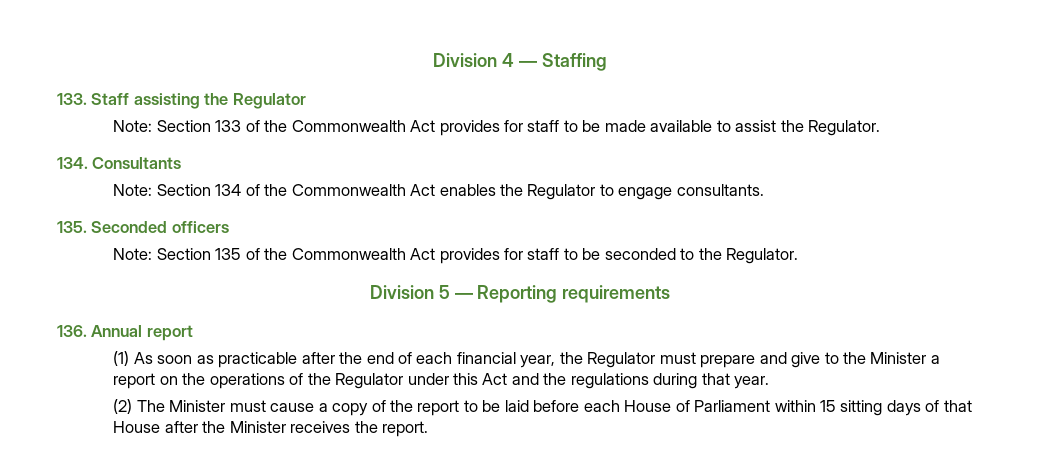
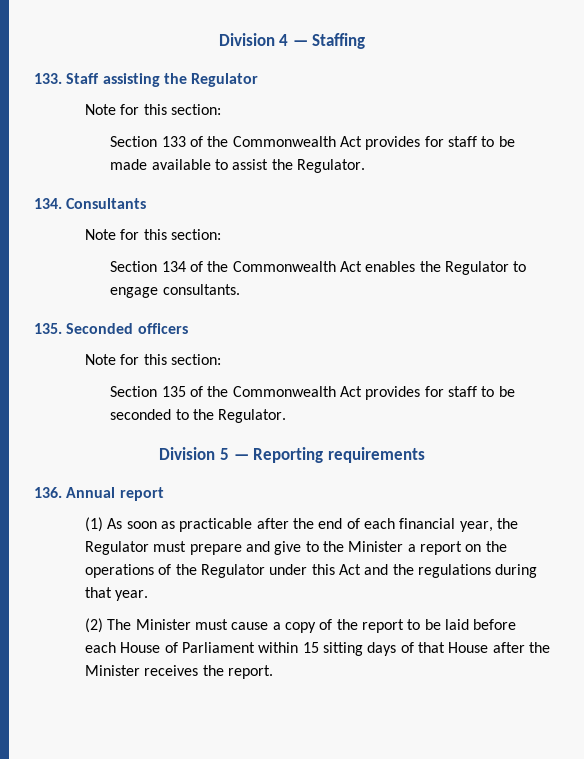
[113,120,153,132] Note: -> [84,104,221,115] Note for this section: //
[113,184,153,196] Note: -> [84,229,221,240] Note for this section: //
[113,248,153,260] Note: -> [84,354,221,365] Note for this section: //

